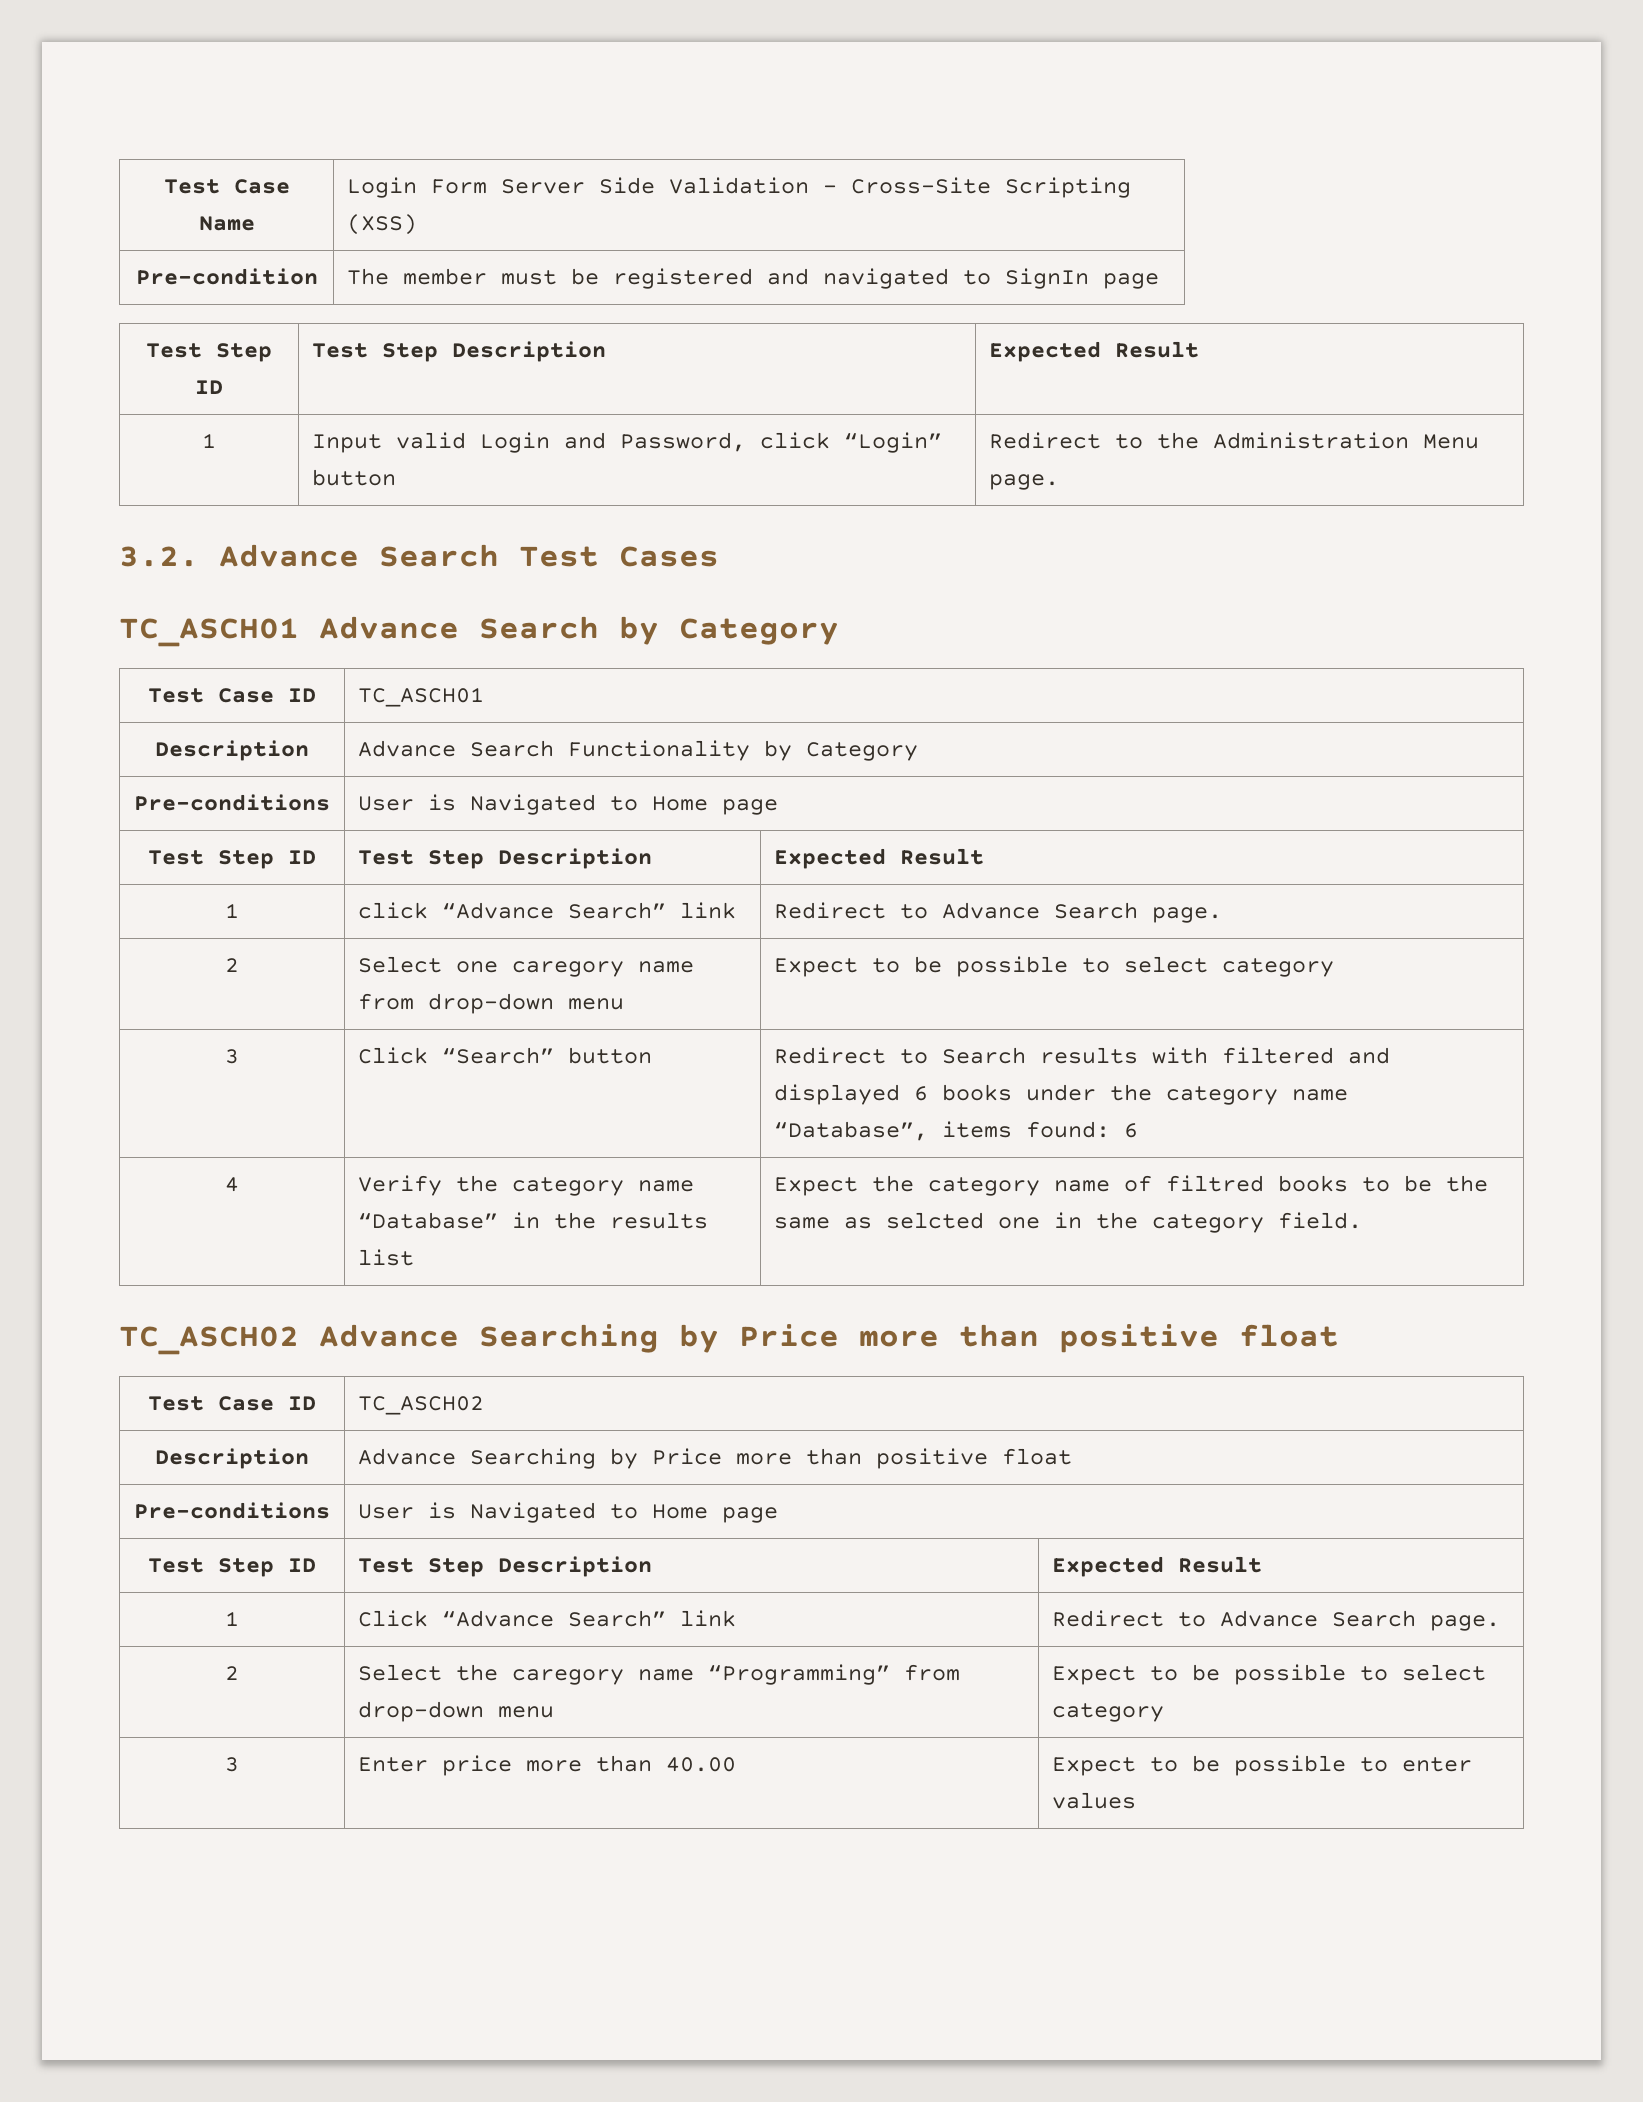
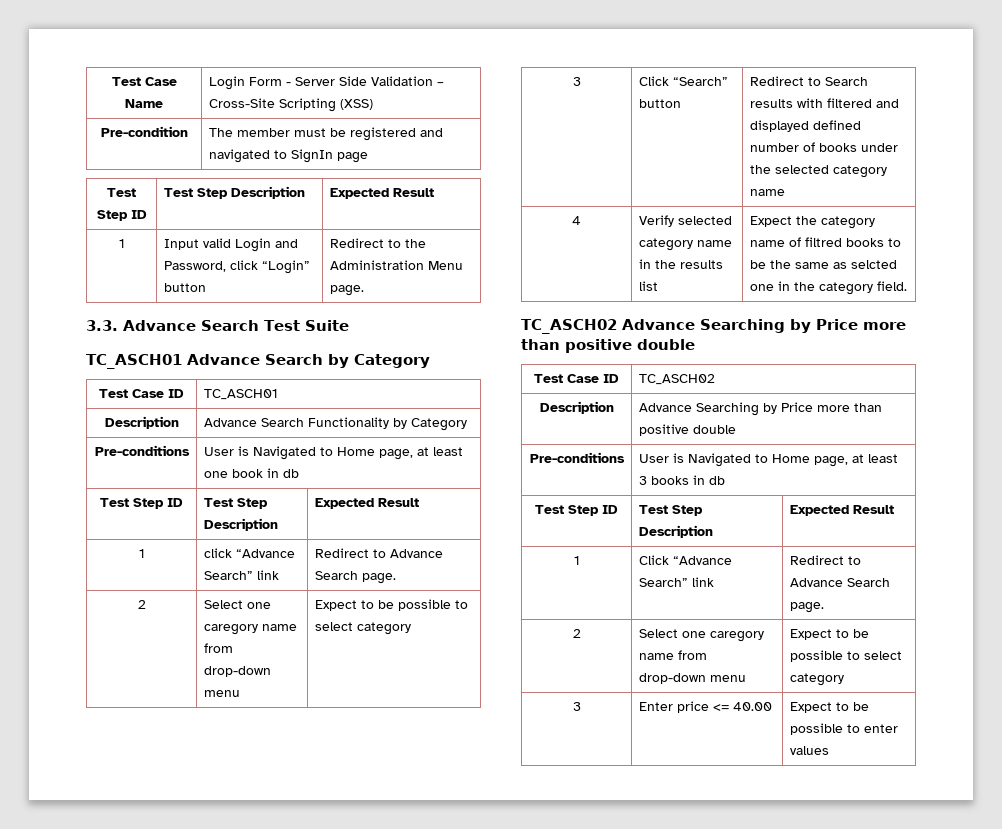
(488, 186) none -> [285,82,291,86] -
[119,546,199,567] 3.2. -> [86,320,118,331] 3.3.
[619,546,719,567] Cases -> [304,320,349,331] Suite
[722,799,779,815] page -> [378,447,463,460] [203,468,299,478] page, at least one book in db
[914,1086,929,1101] 6 -> [812,120,861,130] [749,142,815,152] defined number of
[1166,1086,1349,1105] [774,1121,1139,1141] category name “Database”, items found: 6 -> [774,165,887,178] [749,189,785,196] selected category name
[456,1175,695,1196] [358,1212,499,1229] the category name “Database” -> [677,216,732,225] [638,238,732,251] selected category name
[1239,1324,1339,1347] float -> [637,339,695,350] double
[1002,1448,1073,1465] [134,1502,330,1519] [358,1502,779,1523] float // Pre-conditions | User is Navigated to Home page -> [692,425,736,434] [529,452,625,463] [638,453,898,467] [638,475,725,485] double // Pre-conditions | User is Navigated to Home page, at least 3 books in db
[456,1664,891,1685] the caregory name “Programming” -> [681,631,764,642] [638,653,674,660] one caregory name
[526,1755,653,1772] more than -> [712,704,729,711] <=

